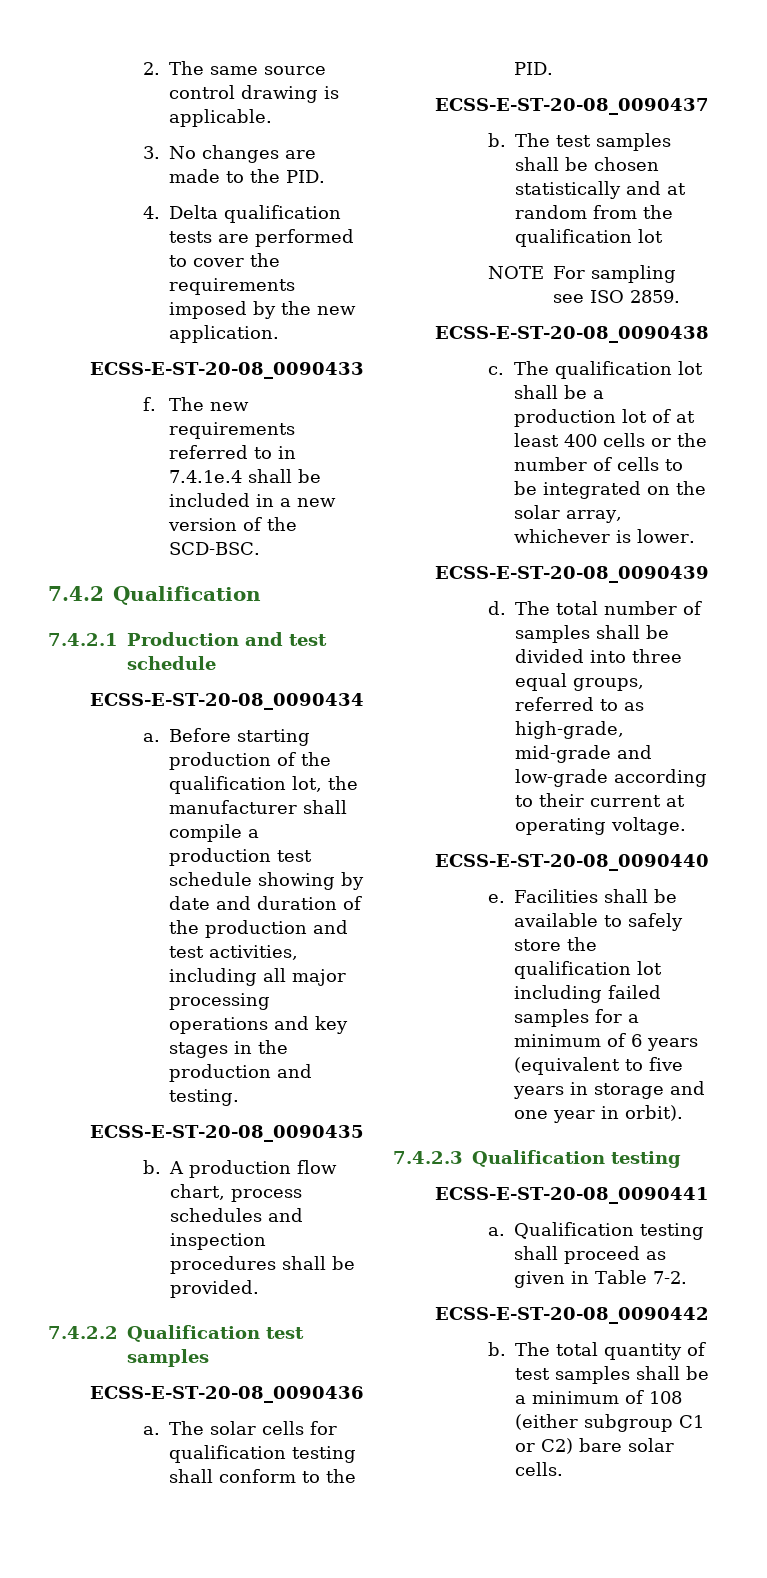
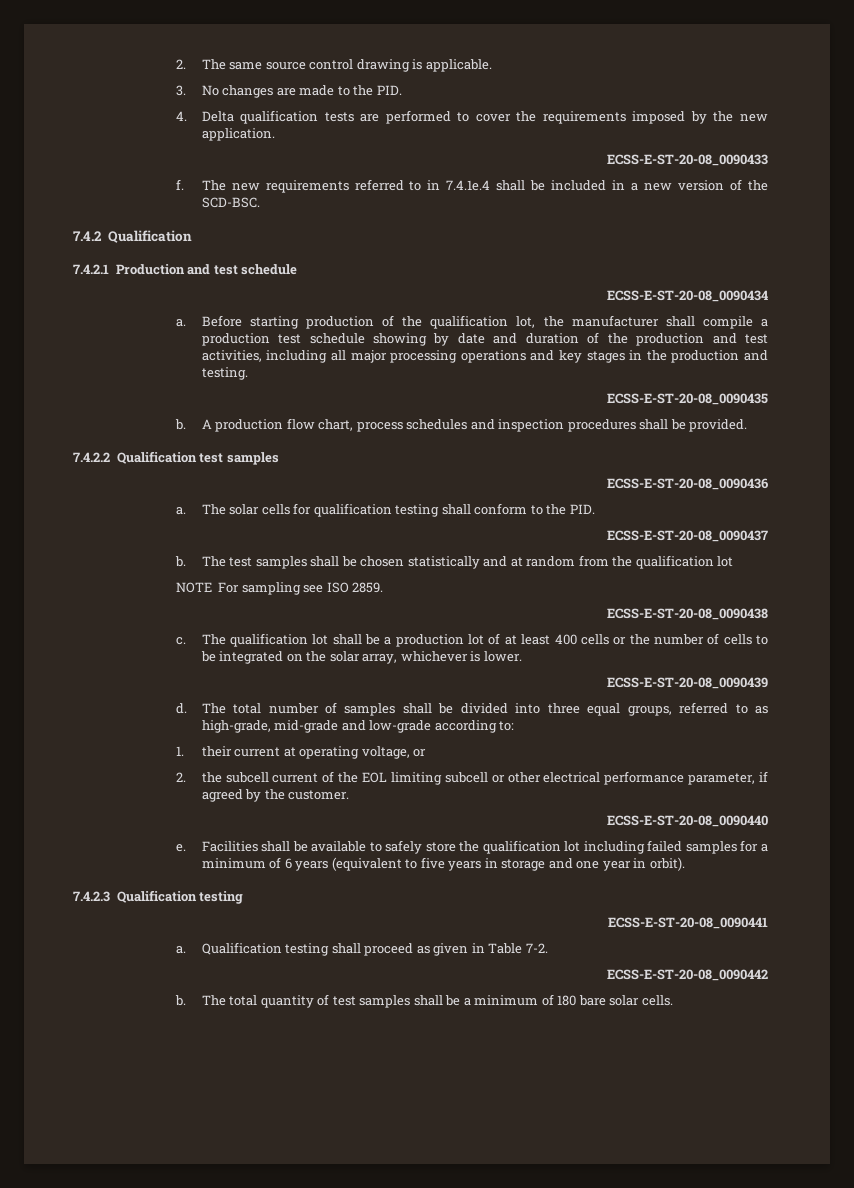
[514,795,533,807] to -> [499,721,515,731] [175,746,184,756] to: // 1.
[610,817,686,835] voltage. -> [361,746,427,759] [175,771,768,785] [201,789,350,802] voltage, or // 2. the subcell current of the EOL limiting subcell or other electrical performance parameter, if agreed by the customer.
[648,1391,682,1404] [514,1414,704,1432] [514,1438,573,1454] 108 (either subgroup C1 or C2) -> [557,995,577,1006] 180

